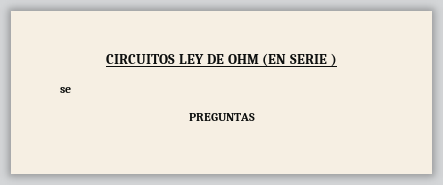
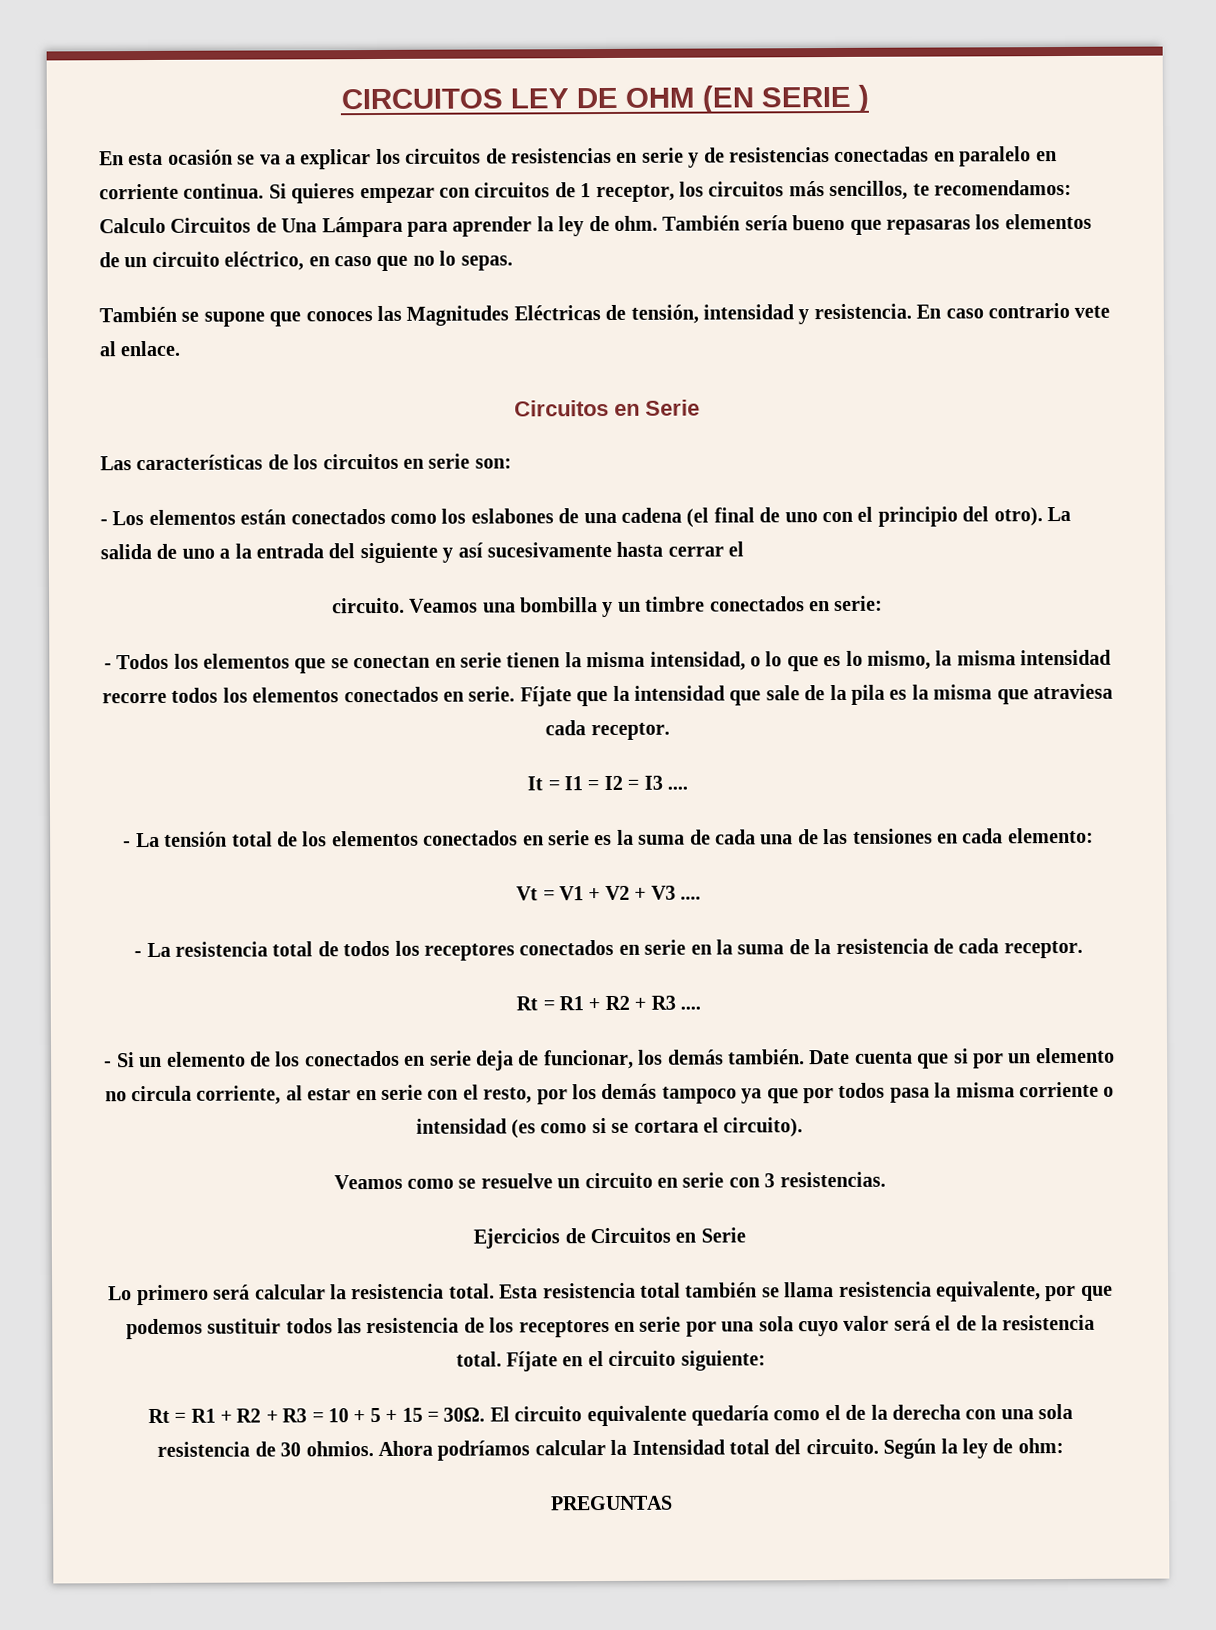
[60,87,71,93] se -> [99,146,1057,170] [99,179,1072,204] [99,213,1092,238] [99,250,513,272] [99,302,1111,327] [99,340,181,357] [513,399,700,417] [100,453,512,471] [100,506,1071,528] [100,541,745,564] [331,595,884,618] [103,649,1112,674] [102,683,1113,707] [545,720,670,741] [527,775,688,791] [123,827,1094,848] [516,885,701,901] [134,938,1083,961] [516,995,701,1011] [104,1047,1115,1071] [104,1081,1115,1105] [415,1117,804,1139] [333,1171,886,1190] [473,1227,746,1249] [108,1281,1113,1306] [125,1314,1096,1340] [455,1350,766,1372] [147,1403,1074,1427] [157,1438,1064,1461] En esta ocasión se va a explicar los circuitos de resistencias en serie y de resistencias conectadas en paralelo en corriente continua. Si quieres empezar con circuitos de 1 receptor, los circuitos más sencillos, te recomendamos: Calculo Circuitos de Una Lámpara para aprender la ley de ohm. También sería bueno que repasaras los elementos de un circuito eléctrico, en caso que no lo sepas. // También se supone que conoces las Magnitudes Eléctricas de tensión, intensidad y resistencia. En caso contrario vete al enlace. // Circuitos en Serie // Las características de los circuitos en serie son: // - Los elementos están conectados como los eslabones de una cadena (el final de uno con el principio del otro). La salida de uno a la entrada del siguiente y así sucesivamente hasta cerrar el // circuito. Veamos una bombilla y un timbre conectados en serie: // - Todos los elementos que se conectan en serie tienen la misma intensidad, o lo que es lo mismo, la misma intensidad recorre todos los elementos conectados en serie. Fíjate que la intensidad que sale de la pila es la misma que atraviesa cada receptor. // It = I1 = I2 = I3 .... // - La tensión total de los elementos conectados en serie es la suma de cada una de las tensiones en cada elemento: // Vt = V1 + V2 + V3 .... // - La resistencia total de todos los receptores conectados en serie en la suma de la resistencia de cada receptor. // Rt = R1 + R2 + R3 .... // - Si un elemento de los conectados en serie deja de funcionar, los demás también. Date cuenta que si por un elemento no circula corriente, al estar en serie con el resto, por los demás tampoco ya que por todos pasa la misma corriente o intensidad (es como si se cortara el circuito). // Veamos como se resuelve un circuito en serie con 3 resistencias. // Ejercicios de Circuitos en Serie // Lo primero será calcular la resistencia total. Esta resistencia total también se llama resistencia equivalente, por que podemos sustituir todos las resistencia de los receptores en serie por una sola cuyo valor será el de la resistencia total. Fíjate en el circuito siguiente: // Rt = R1 + R2 + R3 = 10 + 5 + 15 = 30Ω. El circuito equivalente quedaría como el de la derecha con una sola resistencia de 30 ohmios. Ahora podríamos calcular la Intensidad total del circuito. Según la ley de ohm:

